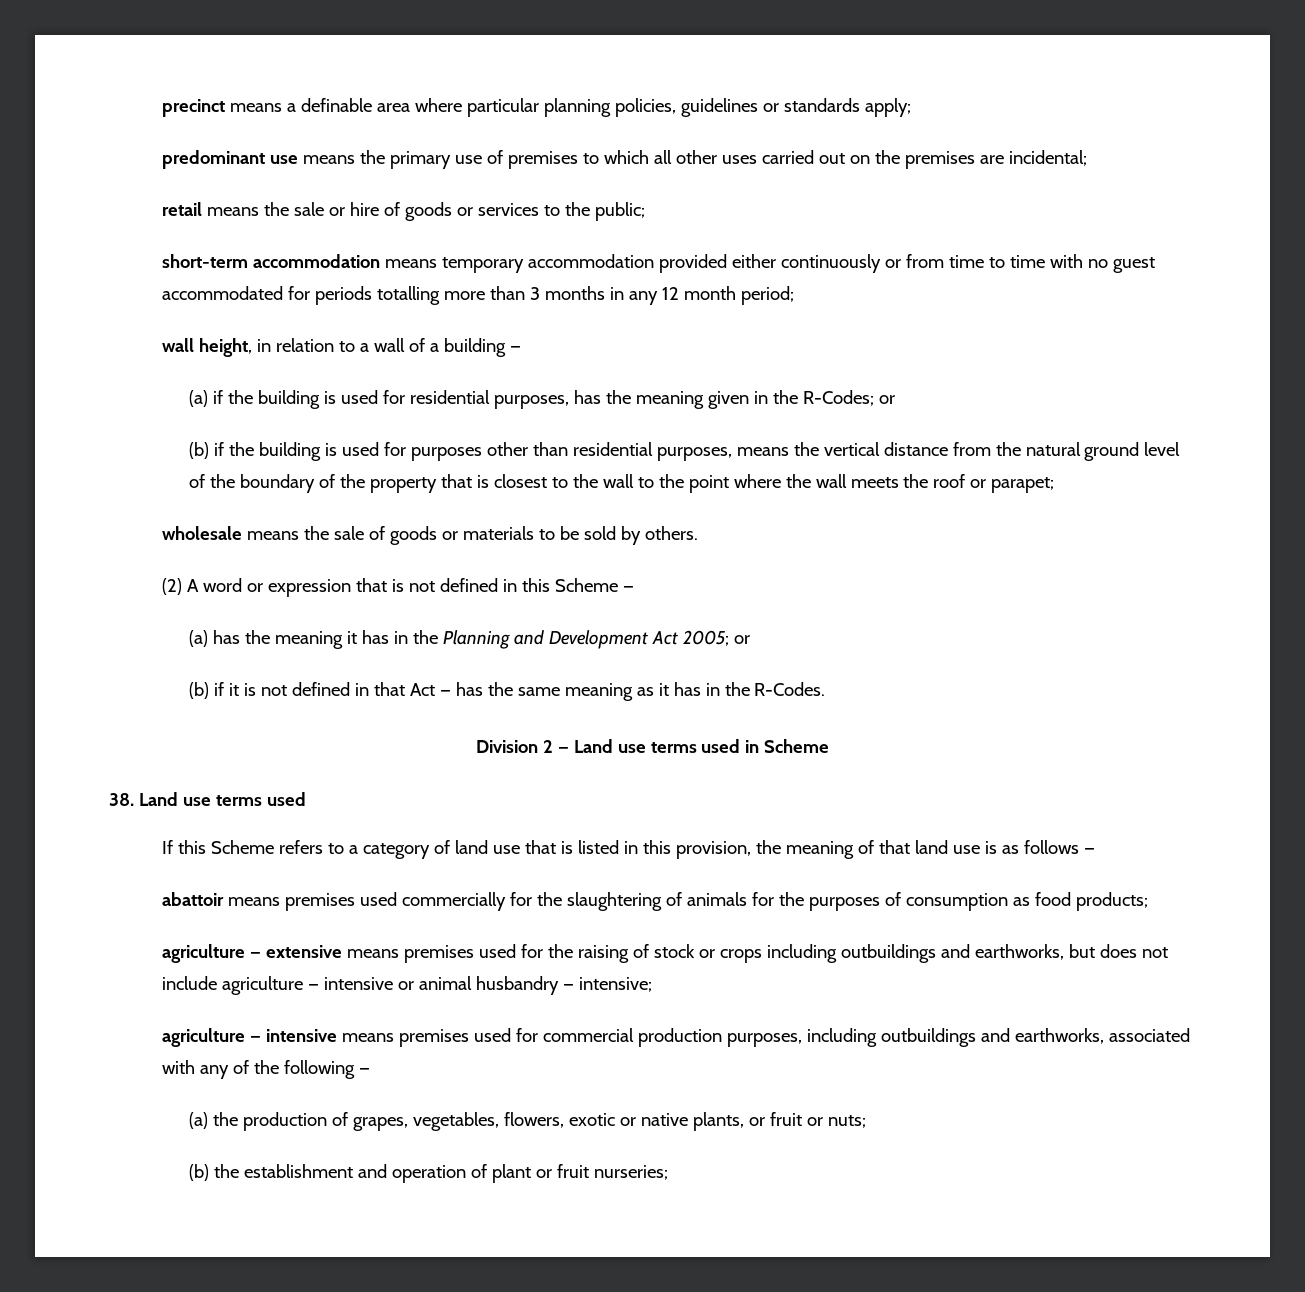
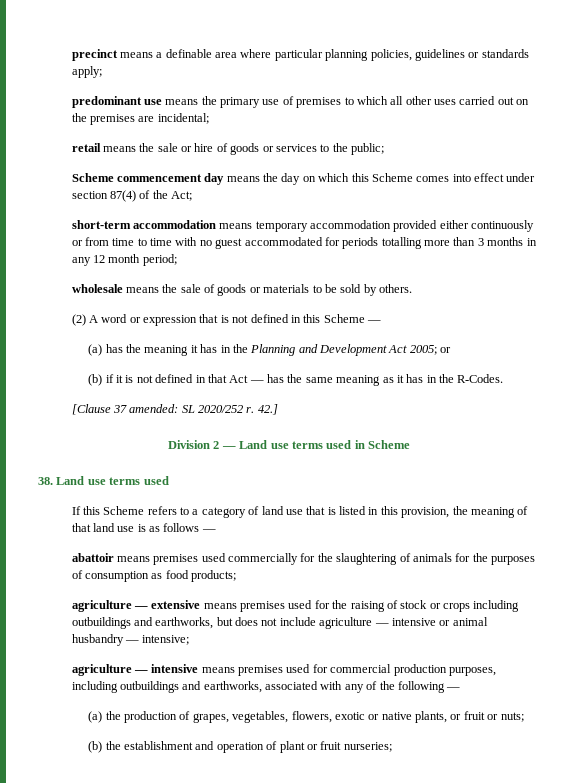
(645, 211) none -> [71,173,536,185] [71,190,192,202] // Scheme commencement day means the day on which this Scheme comes into effect under section 87(4) of the Act;
[162,338,522,357] [188,390,895,409] [188,442,1181,461] [188,474,1055,493] // wall height, in relation to a wall of a building — // (a) if the building is used for residential purposes, has the meaning given in the R-Codes; or // (b) if the building is used for purposes other than residential purposes, means the vertical distance from the natural ground level of the boundary of the property that is closest to the wall to the point where the wall meets the roof or parapet; -> (177, 260) none
(826, 689) none -> [71,404,278,415] // [Clause 37 amended: SL 2020/252 r. 42.]

